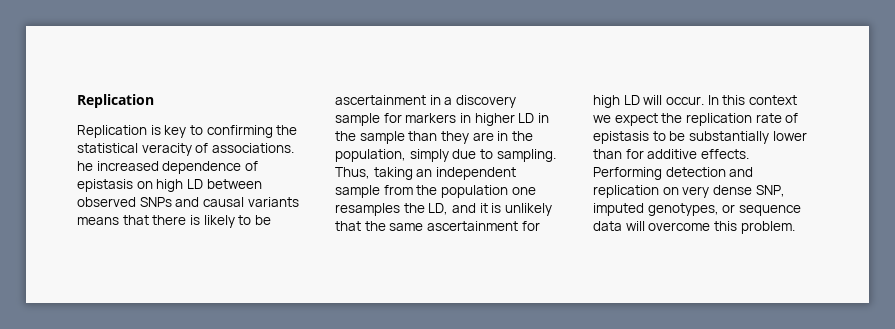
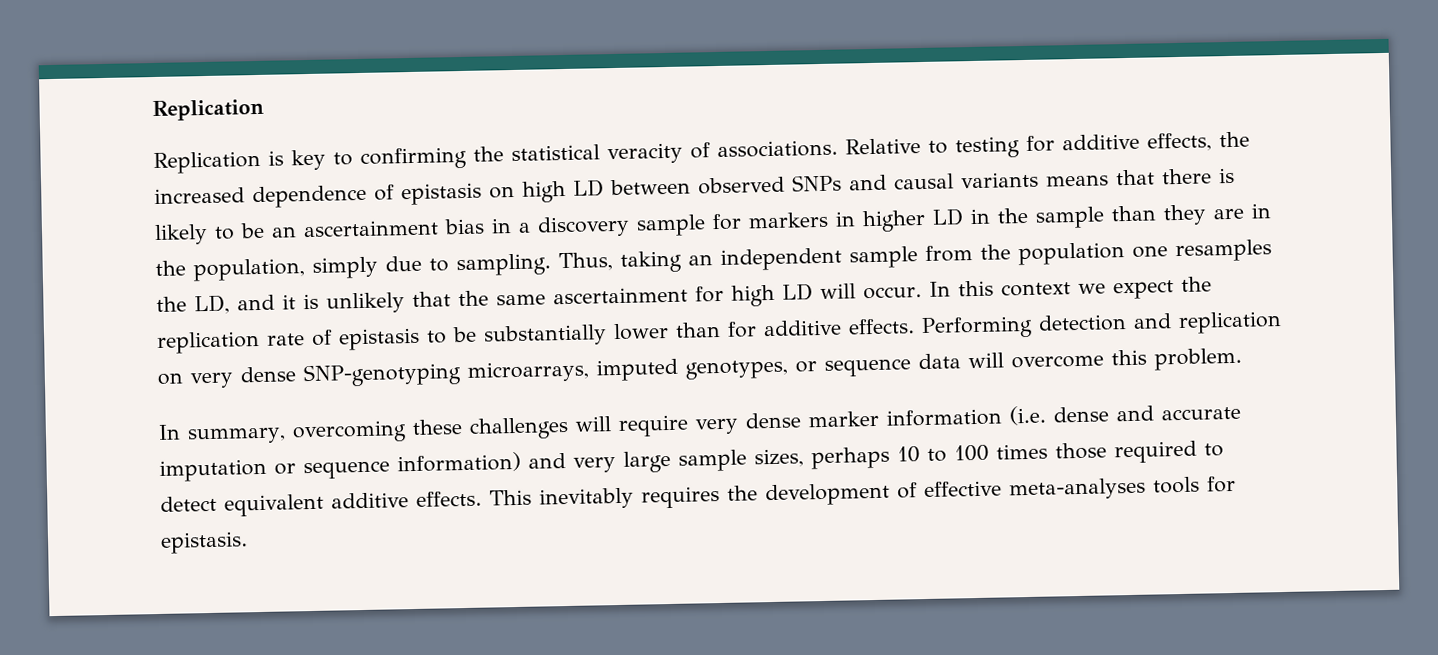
[77,161,93,171] he -> [845,131,1250,159] Relative to testing for additive effects, the
[335,95,426,105] ascertainment -> [271,218,485,238] an ascertainment bias
[755,185,785,197] SNP, -> [303,360,590,388] SNP-genotyping microarrays,
(795, 227) none -> [158,405,1241,445] [159,440,1224,482] [160,475,1236,517] [160,531,248,554] // In summary, overcoming these challenges will require very dense marker information (i.e. dense and accurate imputation or sequence information) and very large sample sizes, perhaps 10 to 100 times those required to detect equivalent additive effects. This inevitably requires the development of effective meta-analyses tools for epistasis.

